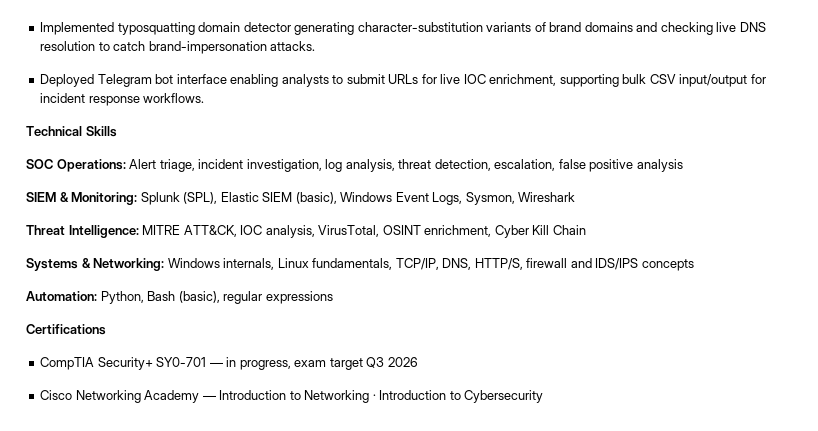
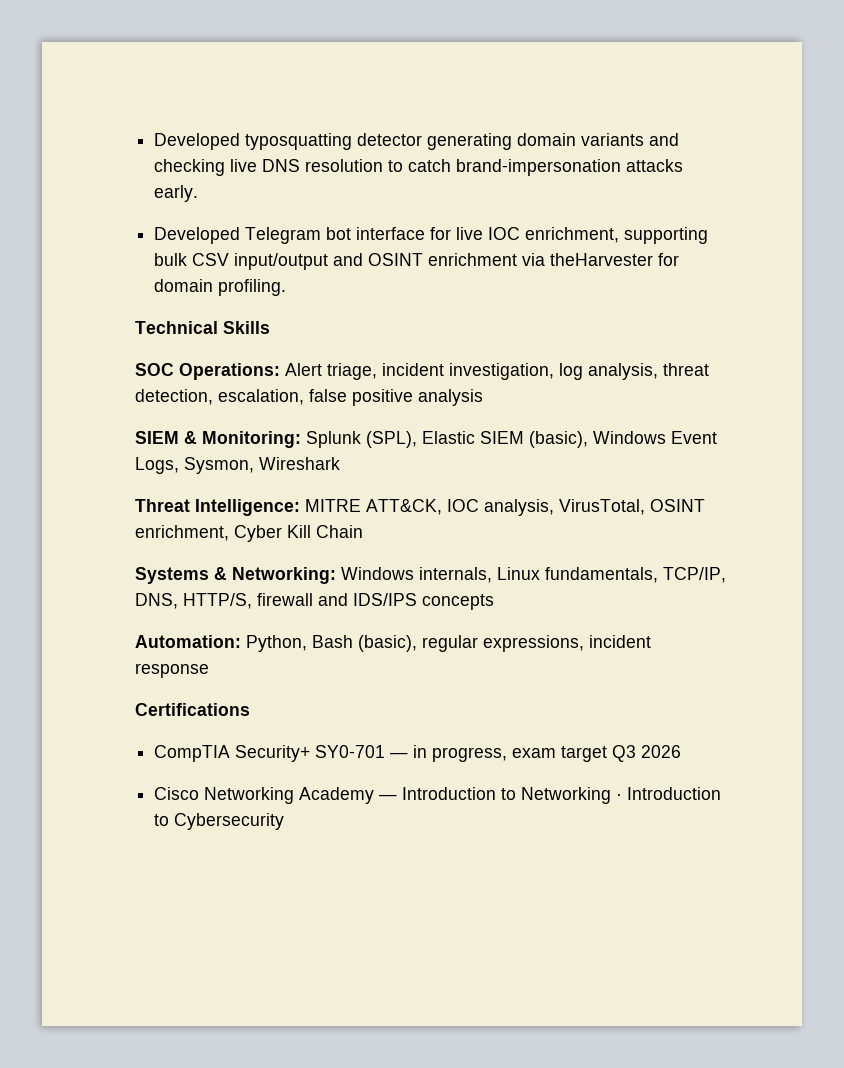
[40,22,633,35] Implemented typosquatting domain detector generating character-substitution variants of brand domains -> [154,133,645,150] Developed typosquatting detector generating domain variants
[270,41,316,51] [40,74,419,87] attacks. // Deployed Telegram bot interface enabling analysts to submit URLs -> [626,159,684,172] [154,185,199,202] [154,227,426,244] attacks early. // Developed Telegram bot interface
[750,74,766,84] [40,93,205,106] for incident response workflows. -> [333,253,680,266] [154,279,287,296] and OSINT enrichment via theHarvester for domain profiling.
[265,291,333,304] expressions -> [483,635,651,652] [135,663,209,678] expressions, incident response

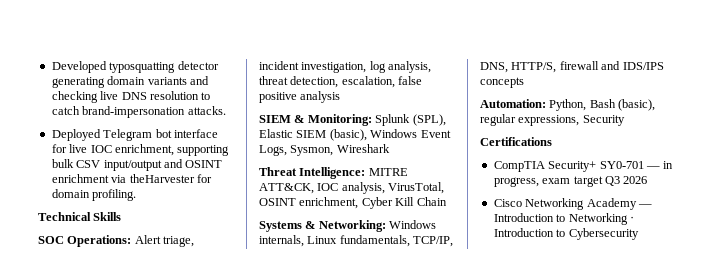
[626,159,684,172] [154,185,199,202] [154,227,241,244] attacks early. // Developed -> [187,106,226,115] [51,129,101,141] attacks. // Deployed
[589,635,651,648] [135,663,209,678] incident response -> [582,115,625,126] Security

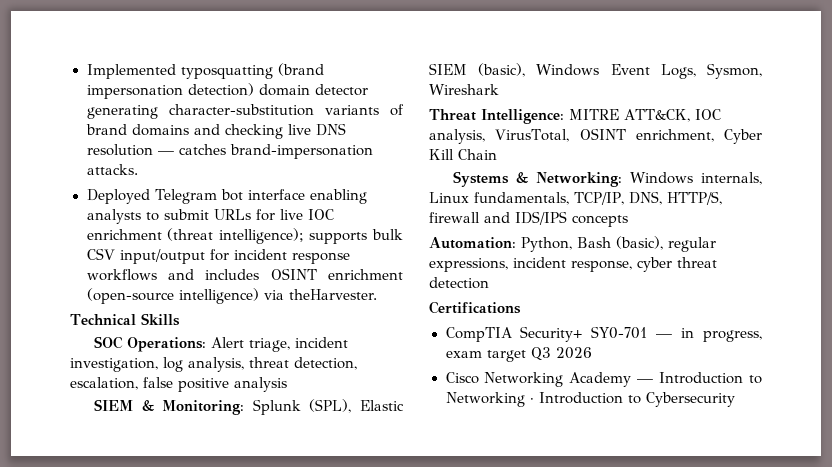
[51,61,219,73] [51,76,187,88] Developed typosquatting detector generating domain variants -> [86,63,324,79] [86,83,368,99] [86,104,405,119] [85,124,189,136] Implemented typosquatting (brand impersonation detection) domain detector generating character-substitution variants of brand domains
[201,92,211,100] [51,106,80,115] to catch -> [157,144,226,155] — catches
[51,144,230,156] [51,159,223,171] [51,174,212,183] [51,189,137,201] for live IOC enrichment, supporting bulk CSV input/output and OSINT enrichment via theHarvester for domain profiling. -> [310,189,368,204] [86,209,334,224] [86,228,403,244] [86,248,350,264] [86,268,403,281] [86,288,378,304] enabling analysts to submit URLs for live IOC enrichment (threat intelligence); supports bulk CSV input/output for incident response workflows and includes OSINT enrichment (open-source intelligence) via theHarvester.
[582,115,625,126] Security -> [513,257,717,272] [429,277,489,289] incident response, cyber threat detection

